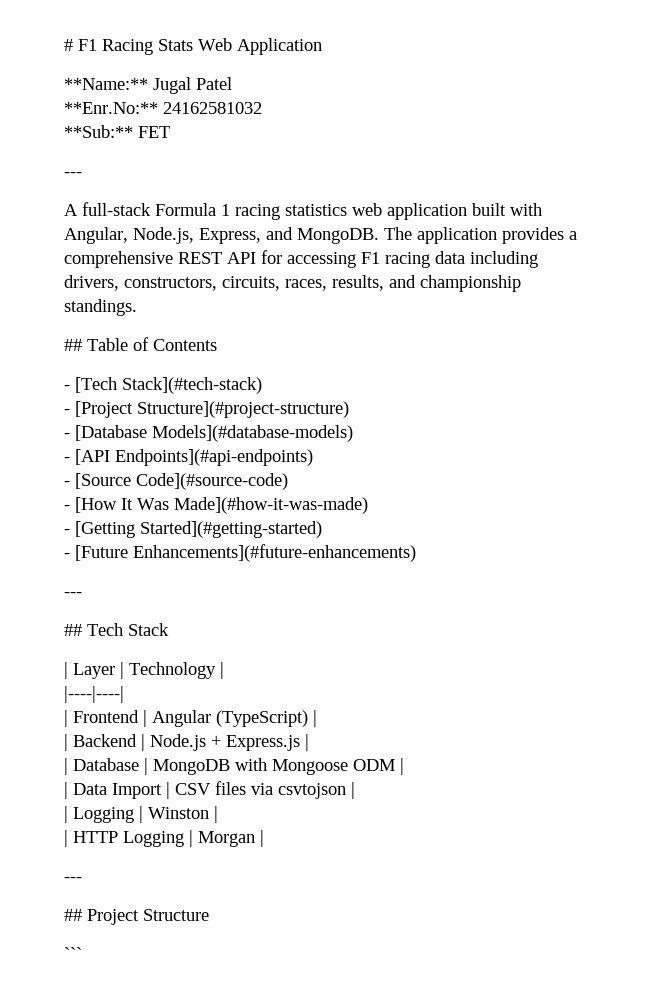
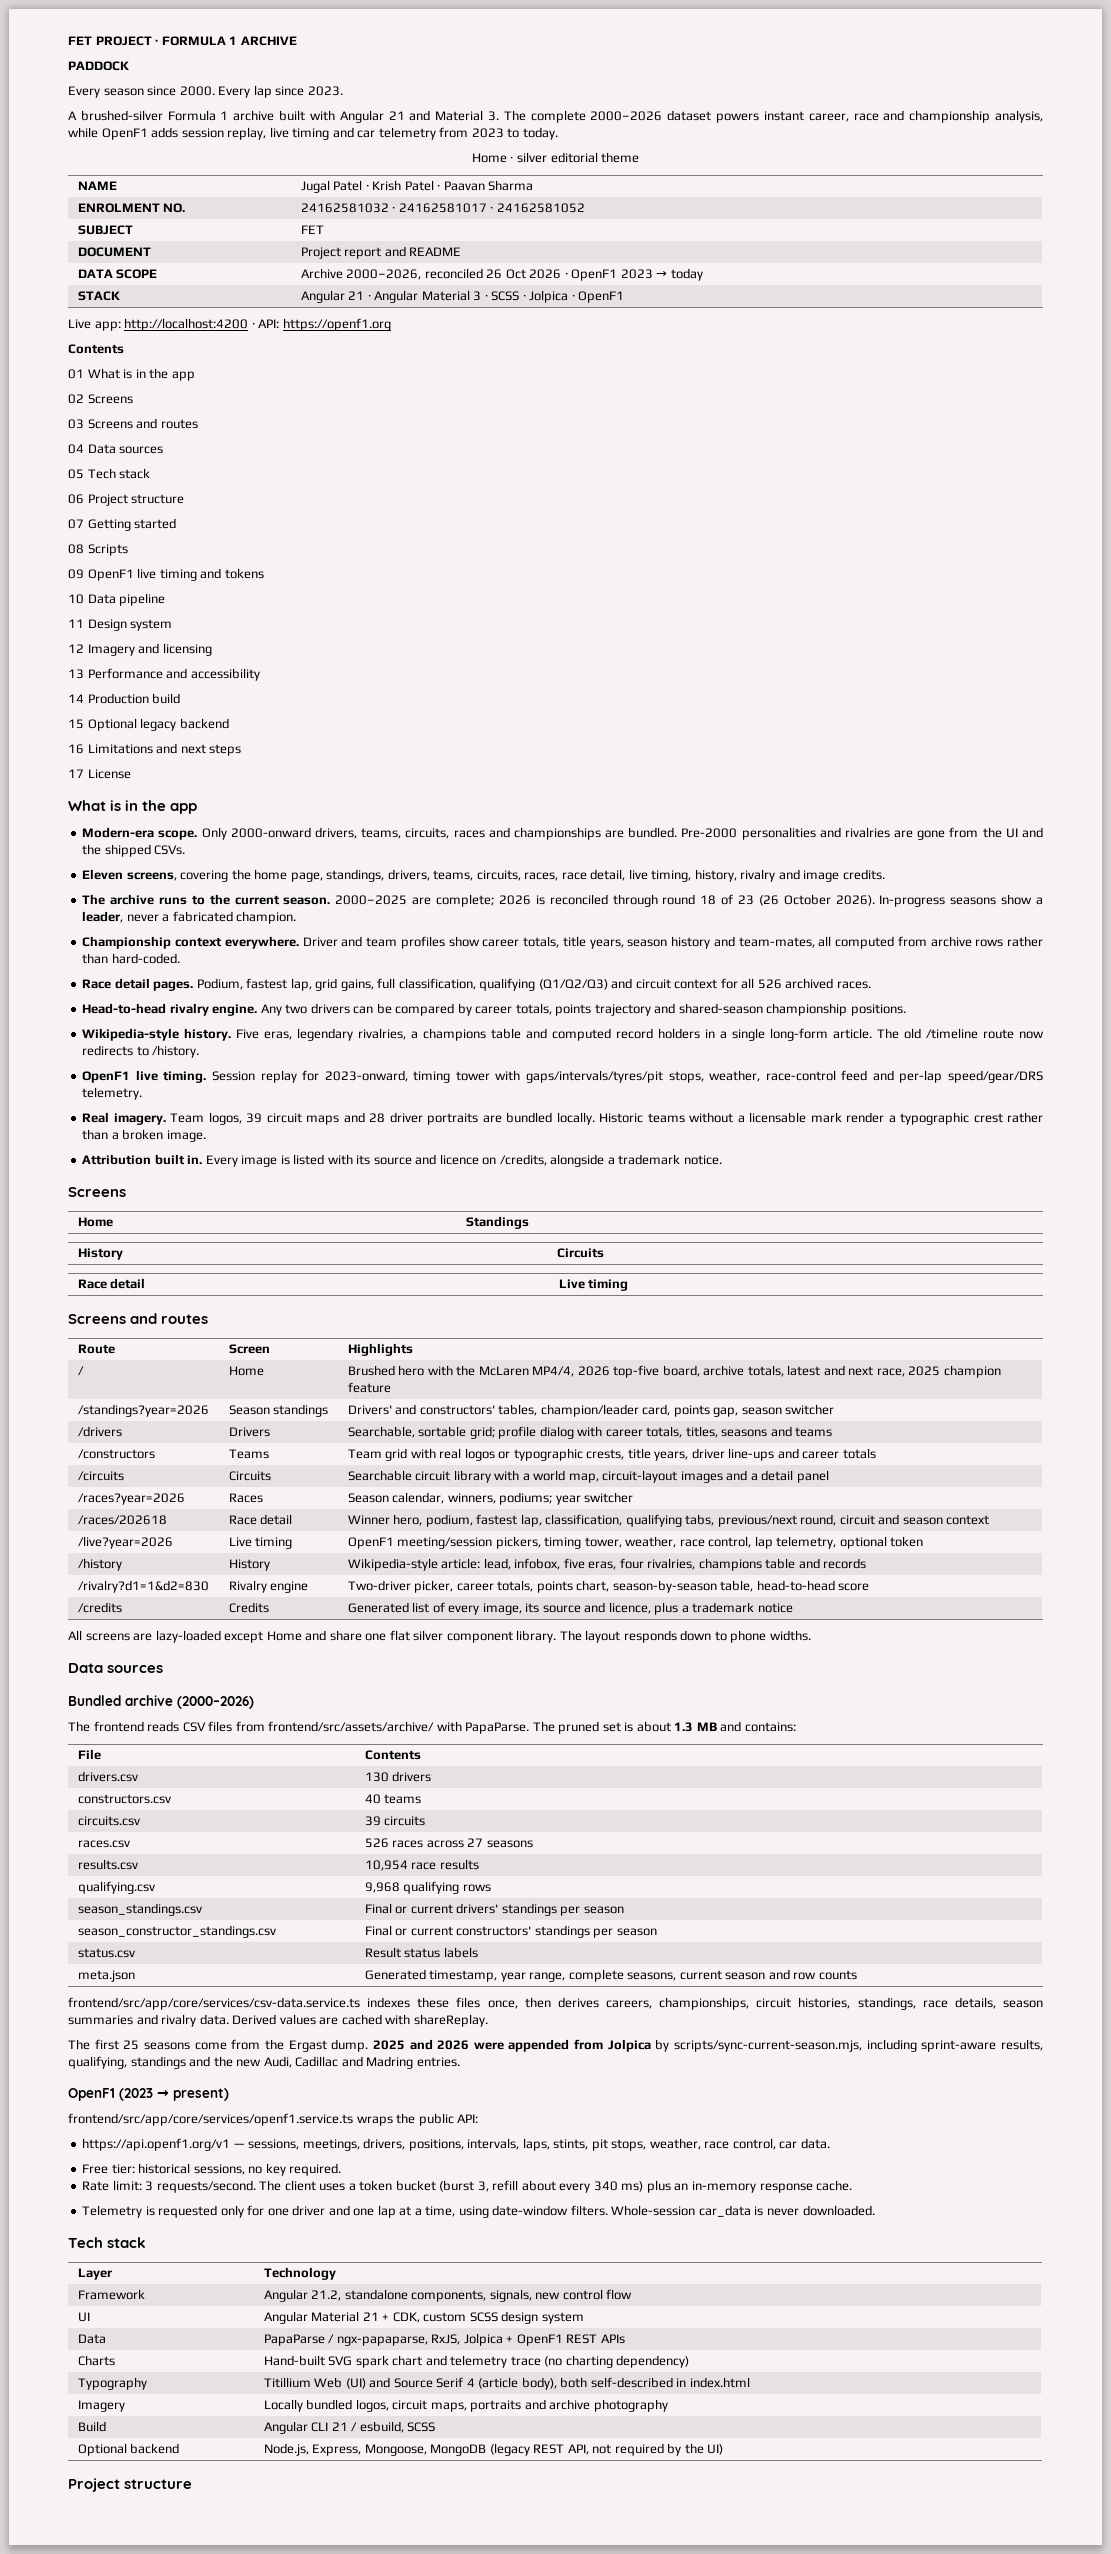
[64,38,322,55] [64,77,232,94] [64,102,262,114] [64,125,170,138] [64,172,82,177] [64,202,542,220] [64,227,577,244] [64,250,538,268] [64,275,521,292] [64,299,137,316] [64,337,217,351] [64,377,262,394] [64,401,349,418] [64,425,353,442] [64,449,313,466] [64,473,288,490] [64,497,368,514] [64,521,322,538] [64,544,416,562] [64,592,82,597] [64,623,169,636] [64,662,224,679] [64,686,124,703] [64,710,317,727] [64,734,309,751] [64,758,404,775] [64,781,355,799] [64,806,218,823] [64,830,264,847] [64,877,82,882] [64,909,209,925] [64,947,82,960] # F1 Racing Stats Web Application // **Name:** Jugal Patel // **Enr.No:** 24162581032 // **Sub:** FET // --- // A full-stack Formula 1 racing statistics web application built with Angular, Node.js, Express, and MongoDB. The application provides a comprehensive REST API for accessing F1 racing data including drivers, constructors, circuits, races, results, and championship standings. // ## Table of Contents // - [Tech Stack](#tech-stack) // - [Project Structure](#project-structure) // - [Database Models](#database-models) // - [API Endpoints](#api-endpoints) // - [Source Code](#source-code) // - [How It Was Made](#how-it-was-made) // - [Getting Started](#getting-started) // - [Future Enhancements](#future-enhancements) // --- // ## Tech Stack // | Layer | Technology | // |----|----| // | Frontend | Angular (TypeScript) | // | Backend | Node.js + Express.js | // | Database | MongoDB with Mongoose ODM | // | Data Import | CSV files via csvtojson | // | Logging | Winston | // | HTTP Logging | Morgan | // --- // ## Project Structure // ``` -> [68,36,297,46] [68,61,129,71] [68,85,343,98] [68,110,1044,123] [68,127,558,140] [471,152,640,163] [77,181,117,190] [300,180,534,193] [77,203,186,213] [300,203,585,213] [77,225,133,235] [300,225,324,234] [77,247,151,257] [300,246,462,259] [77,269,158,279] [300,268,703,281] [77,291,120,301] [300,290,625,303] [68,318,391,331] [68,344,124,354] [68,368,195,381] [68,394,133,404] [68,418,198,429] [68,444,164,454] [68,468,151,479] [68,494,185,506] [68,518,177,531] [68,544,128,556] [68,568,264,581] [68,593,166,606] [68,619,173,631] [68,643,212,656] [68,668,260,681] [68,693,181,704] [68,718,229,731] [68,743,242,756] [68,769,131,779] [68,800,198,814] [82,827,1044,840] [82,844,186,857] [82,869,885,882] [82,894,1043,907] [82,911,297,924] [82,936,1044,949] [82,953,180,964] [82,978,871,991] [82,1003,906,1016] [82,1028,1045,1041] [82,1045,200,1058] [82,1070,1044,1083] [82,1087,143,1100] [82,1112,1043,1125] [82,1129,206,1142] [82,1154,722,1167] [68,1187,126,1197] [77,1217,113,1227] [465,1216,529,1229] [77,1248,123,1260] [556,1248,604,1258] [77,1278,146,1289] [558,1279,629,1291] [68,1313,209,1324] [77,1344,115,1354] [228,1344,270,1354] [347,1343,413,1356] [77,1366,84,1376] [228,1366,264,1376] [347,1365,1001,1378] [347,1382,391,1393] [77,1404,209,1417] [228,1404,329,1417] [347,1404,835,1417] [77,1426,122,1437] [228,1427,270,1437] [347,1426,833,1439] [77,1449,155,1459] [228,1449,269,1459] [347,1448,876,1461] [77,1471,124,1481] [228,1471,271,1481] [347,1470,829,1483] [77,1493,185,1505] [228,1493,263,1503] [347,1492,634,1505] [77,1515,167,1525] [228,1514,293,1525] [347,1514,990,1527] [77,1536,173,1549] [228,1537,293,1549] [347,1536,924,1549] [77,1558,122,1571] [228,1559,270,1571] [347,1558,867,1571] [77,1580,209,1593] [228,1580,309,1593] [347,1580,870,1593] [77,1602,122,1613] [228,1602,269,1613] [347,1602,793,1615] [68,1630,811,1643] [68,1663,164,1673] [68,1695,254,1709] [68,1721,796,1734] [77,1749,101,1760] [364,1750,421,1760] [77,1771,138,1782] [364,1771,432,1782] [77,1794,171,1804] [364,1794,422,1804] [77,1816,140,1826] [364,1816,426,1826] [77,1840,130,1848] [364,1838,533,1848] [77,1859,138,1870] [364,1859,479,1871] [77,1881,155,1894] [364,1881,491,1894] [77,1903,202,1916] [364,1903,624,1916] [77,1925,276,1938] [364,1925,657,1938] [77,1948,135,1958] [364,1947,478,1958] [77,1970,135,1982] [364,1969,857,1982] [68,1997,1043,2010] [68,2014,488,2027] [68,2039,1043,2052] [68,2056,460,2069] [68,2088,229,2101] [68,2113,479,2126] [82,2138,830,2151] [82,2163,342,2176] [82,2180,853,2193] [82,2205,875,2218] [68,2237,147,2248] [77,2268,112,2280] [263,2267,336,2280] [77,2289,145,2300] [263,2289,633,2302] [77,2312,90,2322] [263,2311,584,2324] [77,2334,106,2344] [263,2333,625,2346] [77,2355,115,2366] [263,2355,690,2368] [77,2377,147,2390] [263,2377,750,2390] [77,2400,125,2412] [263,2399,668,2412] [77,2421,106,2432] [263,2421,436,2434] [77,2443,180,2456] [263,2443,724,2456] [68,2478,193,2492] FET PROJECT · FORMULA 1 ARCHIVE // PADDOCK // Every season since 2000. Every lap since 2023. // A brushed-silver Formula 1 archive built with Angular 21 and Material 3. The complete 2000–2026 dataset powers instant career, race and championship analysis, while OpenF1 adds session replay, live timing and car telemetry from 2023 to today. // Home · silver editorial theme // NAME | Jugal Patel · Krish Patel · Paavan Sharma // ENROLMENT NO. | 24162581032 · 24162581017 · 24162581052 // SUBJECT | FET // DOCUMENT | Project report and README // DATA SCOPE | Archive 2000–2026, reconciled 26 Oct 2026 · OpenF1 2023 → today // STACK | Angular 21 · Angular Material 3 · SCSS · Jolpica · OpenF1 // Live app: http://localhost:4200 · API: https://openf1.org // Contents // 01 What is in the app // 02 Screens // 03 Screens and routes // 04 Data sources // 05 Tech stack // 06 Project structure // 07 Getting started // 08 Scripts // 09 OpenF1 live timing and tokens // 10 Data pipeline // 11 Design system // 12 Imagery and licensing // 13 Performance and accessibility // 14 Production build // 15 Optional legacy backend // 16 Limitations and next steps // 17 License // What is in the app // Modern-era scope. Only 2000-onward drivers, teams, circuits, races and championships are bundled. Pre-2000 personalities and rivalries are gone from the UI and the shipped CSVs. // Eleven screens, covering the home page, standings, drivers, teams, circuits, races, race detail, live timing, history, rivalry and image credits. // The archive runs to the current season. 2000–2025 are complete; 2026 is reconciled through round 18 of 23 (26 October 2026). In-progress seasons show a leader, never a fabricated champion. // Championship context everywhere. Driver and team profiles show career totals, title years, season history and team-mates, all computed from archive rows rather than hard-coded. // Race detail pages. Podium, fastest lap, grid gains, full classification, qualifying (Q1/Q2/Q3) and circuit context for all 526 archived races. // Head-to-head rivalry engine. Any two drivers can be compared by career totals, points trajectory and shared-season championship positions. // Wikipedia-style history. Five eras, legendary rivalries, a champions table and computed record holders in a single long-form article. The old /timeline route now redirects to /history. // OpenF1 live timing. Session replay for 2023-onward, timing tower with gaps/intervals/tyres/pit stops, weather, race-control feed and per-lap speed/gear/DRS telemetry. // Real imagery. Team logos, 39 circuit maps and 28 driver portraits are bundled locally. Historic teams without a licensable mark render a typographic crest rather than a broken image. // Attribution built in. Every image is listed with its source and licence on /credits, alongside a trademark notice. // Screens // Home | Standings // History | Circuits // Race detail | Live timing // Screens and routes // Route | Screen | Highlights // / | Home | Brushed hero with the McLaren MP4/4, 2026 top-five board, archive totals, latest and next race, 2025 champion feature // /standings?year=2026 | Season standings | Drivers' and constructors' tables, champion/leader card, points gap, season switcher // /drivers | Drivers | Searchable, sortable grid; profile dialog with career totals, titles, seasons and teams // /constructors | Teams | Team grid with real logos or typographic crests, title years, driver line-ups and career totals // /circuits | Circuits | Searchable circuit library with a world map, circuit-layout images and a detail panel // /races?year=2026 | Races | Season calendar, winners, podiums; year switcher // /races/202618 | Race detail | Winner hero, podium, fastest lap, classification, qualifying tabs, previous/next round, circuit and season context // /live?year=2026 | Live timing | OpenF1 meeting/session pickers, timing tower, weather, race control, lap telemetry, optional token // /history | History | Wikipedia-style article: lead, infobox, five eras, four rivalries, champions table and records // /rivalry?d1=1&d2=830 | Rivalry engine | Two-driver picker, career totals, points chart, season-by-season table, head-to-head score // /credits | Credits | Generated list of every image, its source and licence, plus a trademark notice // All screens are lazy-loaded except Home and share one flat silver component library. The layout responds down to phone widths. // Data sources // Bundled archive (2000–2026) // The frontend reads CSV files from frontend/src/assets/archive/ with PapaParse. The pruned set is about 1.3 MB and contains: // File | Contents // drivers.csv | 130 drivers // constructors.csv | 40 teams // circuits.csv | 39 circuits // races.csv | 526 races across 27 seasons // results.csv | 10,954 race results // qualifying.csv | 9,968 qualifying rows // season_standings.csv | Final or current drivers' standings per season // season_constructor_standings.csv | Final or current constructors' standings per season // status.csv | Result status labels // meta.json | Generated timestamp, year range, complete seasons, current season and row counts // frontend/src/app/core/services/csv-data.service.ts indexes these files once, then derives careers, championships, circuit histories, standings, race details, season summaries and rivalry data. Derived values are cached with shareReplay. // The first 25 seasons come from the Ergast dump. 2025 and 2026 were appended from Jolpica by scripts/sync-current-season.mjs, including sprint-aware results, qualifying, standings and the new Audi, Cadillac and Madring entries. // OpenF1 (2023 → present) // frontend/src/app/core/services/openf1.service.ts wraps the public API: // https://api.openf1.org/v1 — sessions, meetings, drivers, positions, intervals, laps, stints, pit stops, weather, race control, car data. // Free tier: historical sessions, no key required. // Rate limit: 3 requests/second. The client uses a token bucket (burst 3, refill about every 340 ms) plus an in-memory response cache. // Telemetry is requested only for one driver and one lap at a time, using date-window filters. Whole-session car_data is never downloaded. // Tech stack // Layer | Technology // Framework | Angular 21.2, standalone components, signals, new control flow // UI | Angular Material 21 + CDK, custom SCSS design system // Data | PapaParse / ngx-papaparse, RxJS, Jolpica + OpenF1 REST APIs // Charts | Hand-built SVG spark chart and telemetry trace (no charting dependency) // Typography | Titillium Web (UI) and Source Serif 4 (article body), both self-described in index.html // Imagery | Locally bundled logos, circuit maps, portraits and archive photography // Build | Angular CLI 21 / esbuild, SCSS // Optional backend | Node.js, Express, Mongoose, MongoDB (legacy REST API, not required by the UI) // Project structure

